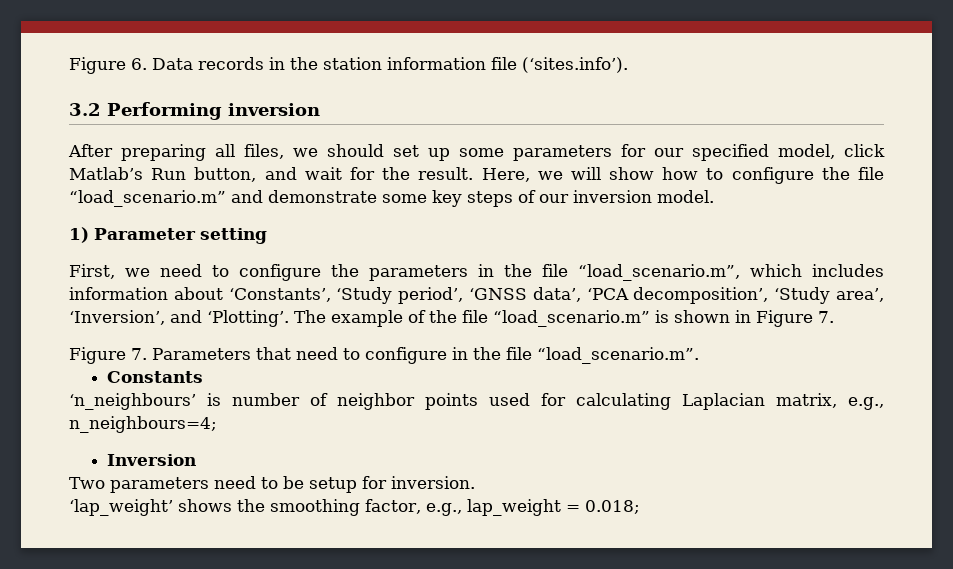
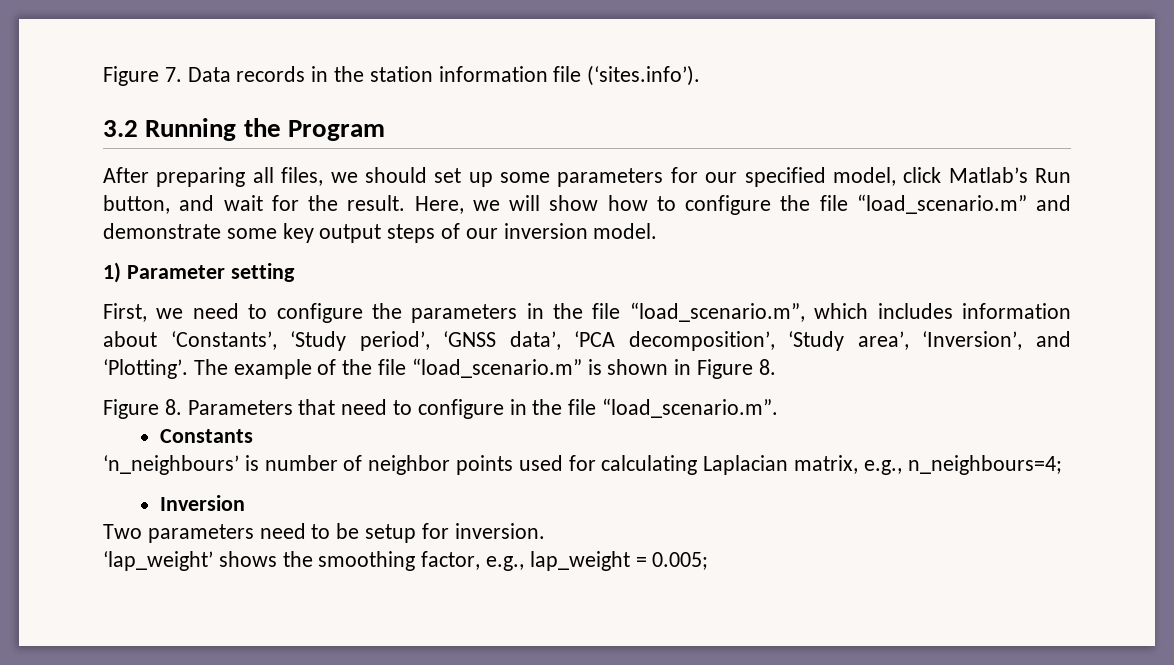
[69,57,147,74] Figure 6. -> [103,66,182,86] Figure 7.
[107,102,320,120] Performing inversion -> [145,118,385,141] Running the Program
(462, 198) none -> [319,224,382,243] output
[818,311,834,323] [69,347,147,364] 7. // Figure 7. -> [758,359,776,375] [103,399,182,419] 8. // Figure 8.
[584,500,640,514] 0.018; -> [652,552,709,570] 0.005;

